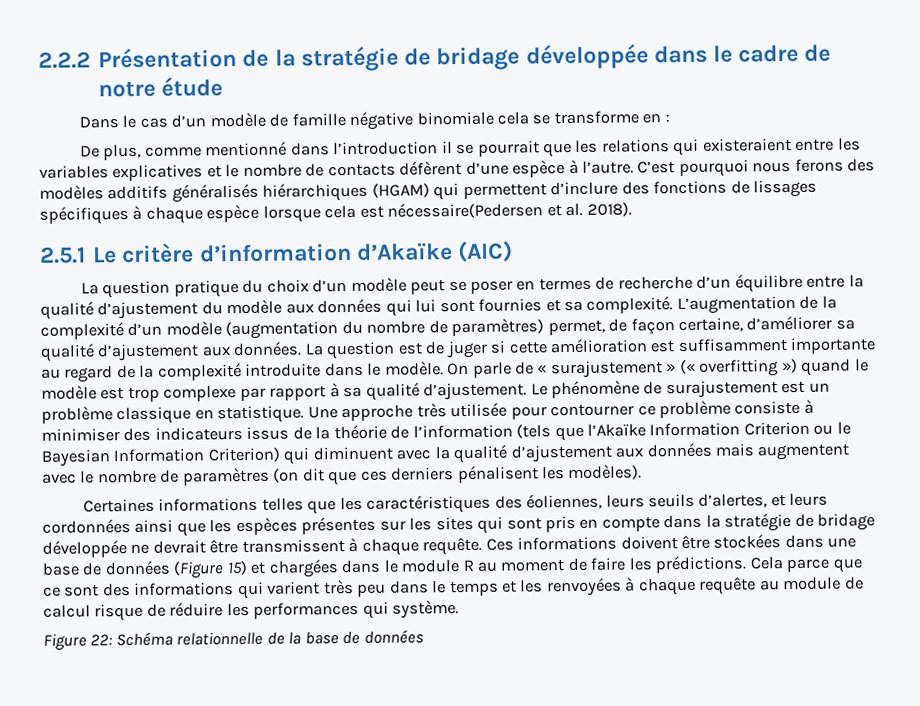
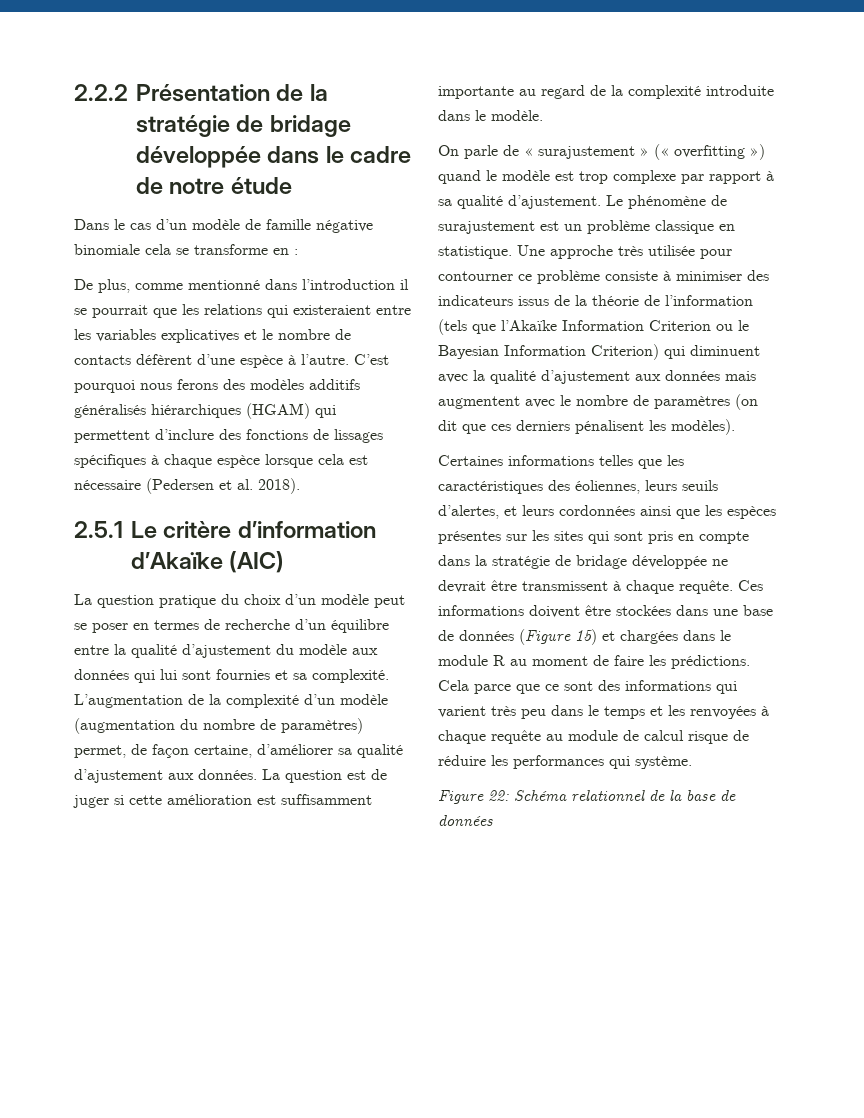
[387,202,544,219] nécessaire(Pedersen -> [74,478,214,494] nécessaire (Pedersen
(444, 368) none -> (543, 115) //
[176,631,264,646] relationnelle -> [571,790,645,801] relationnel

